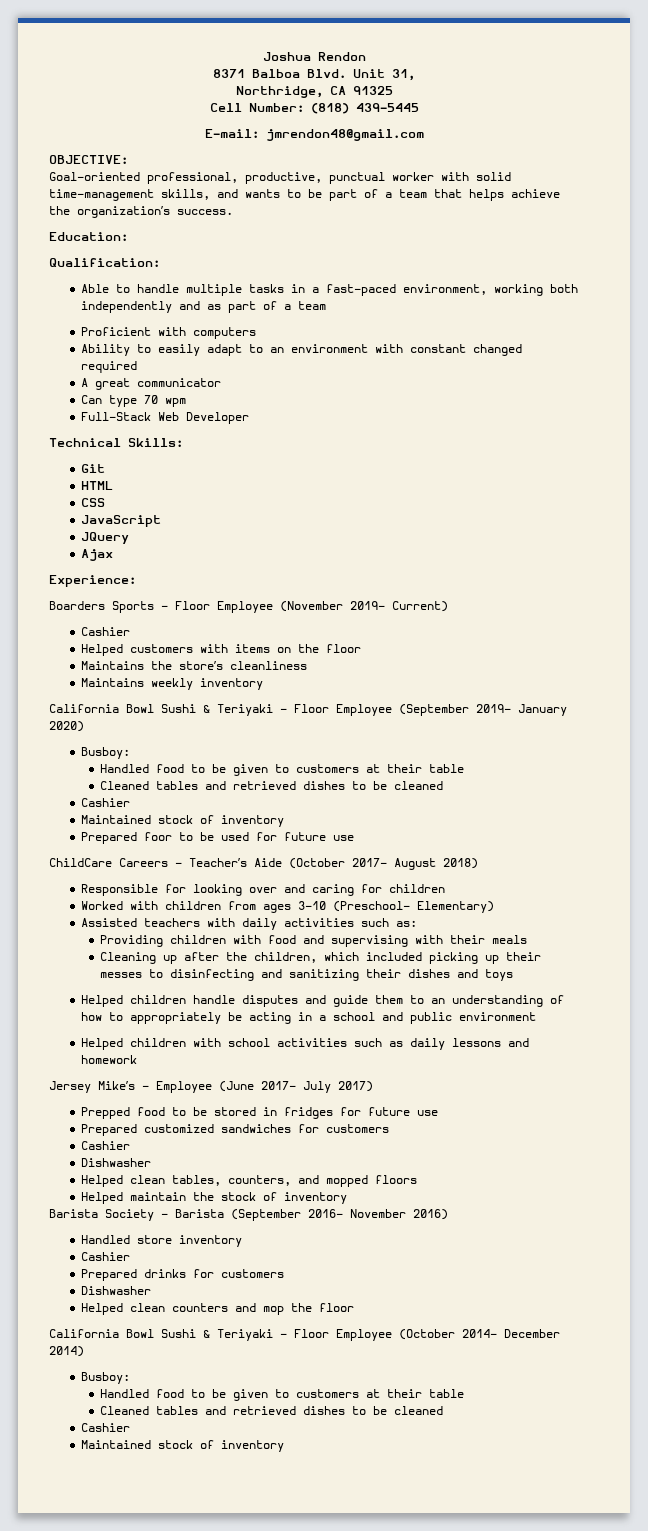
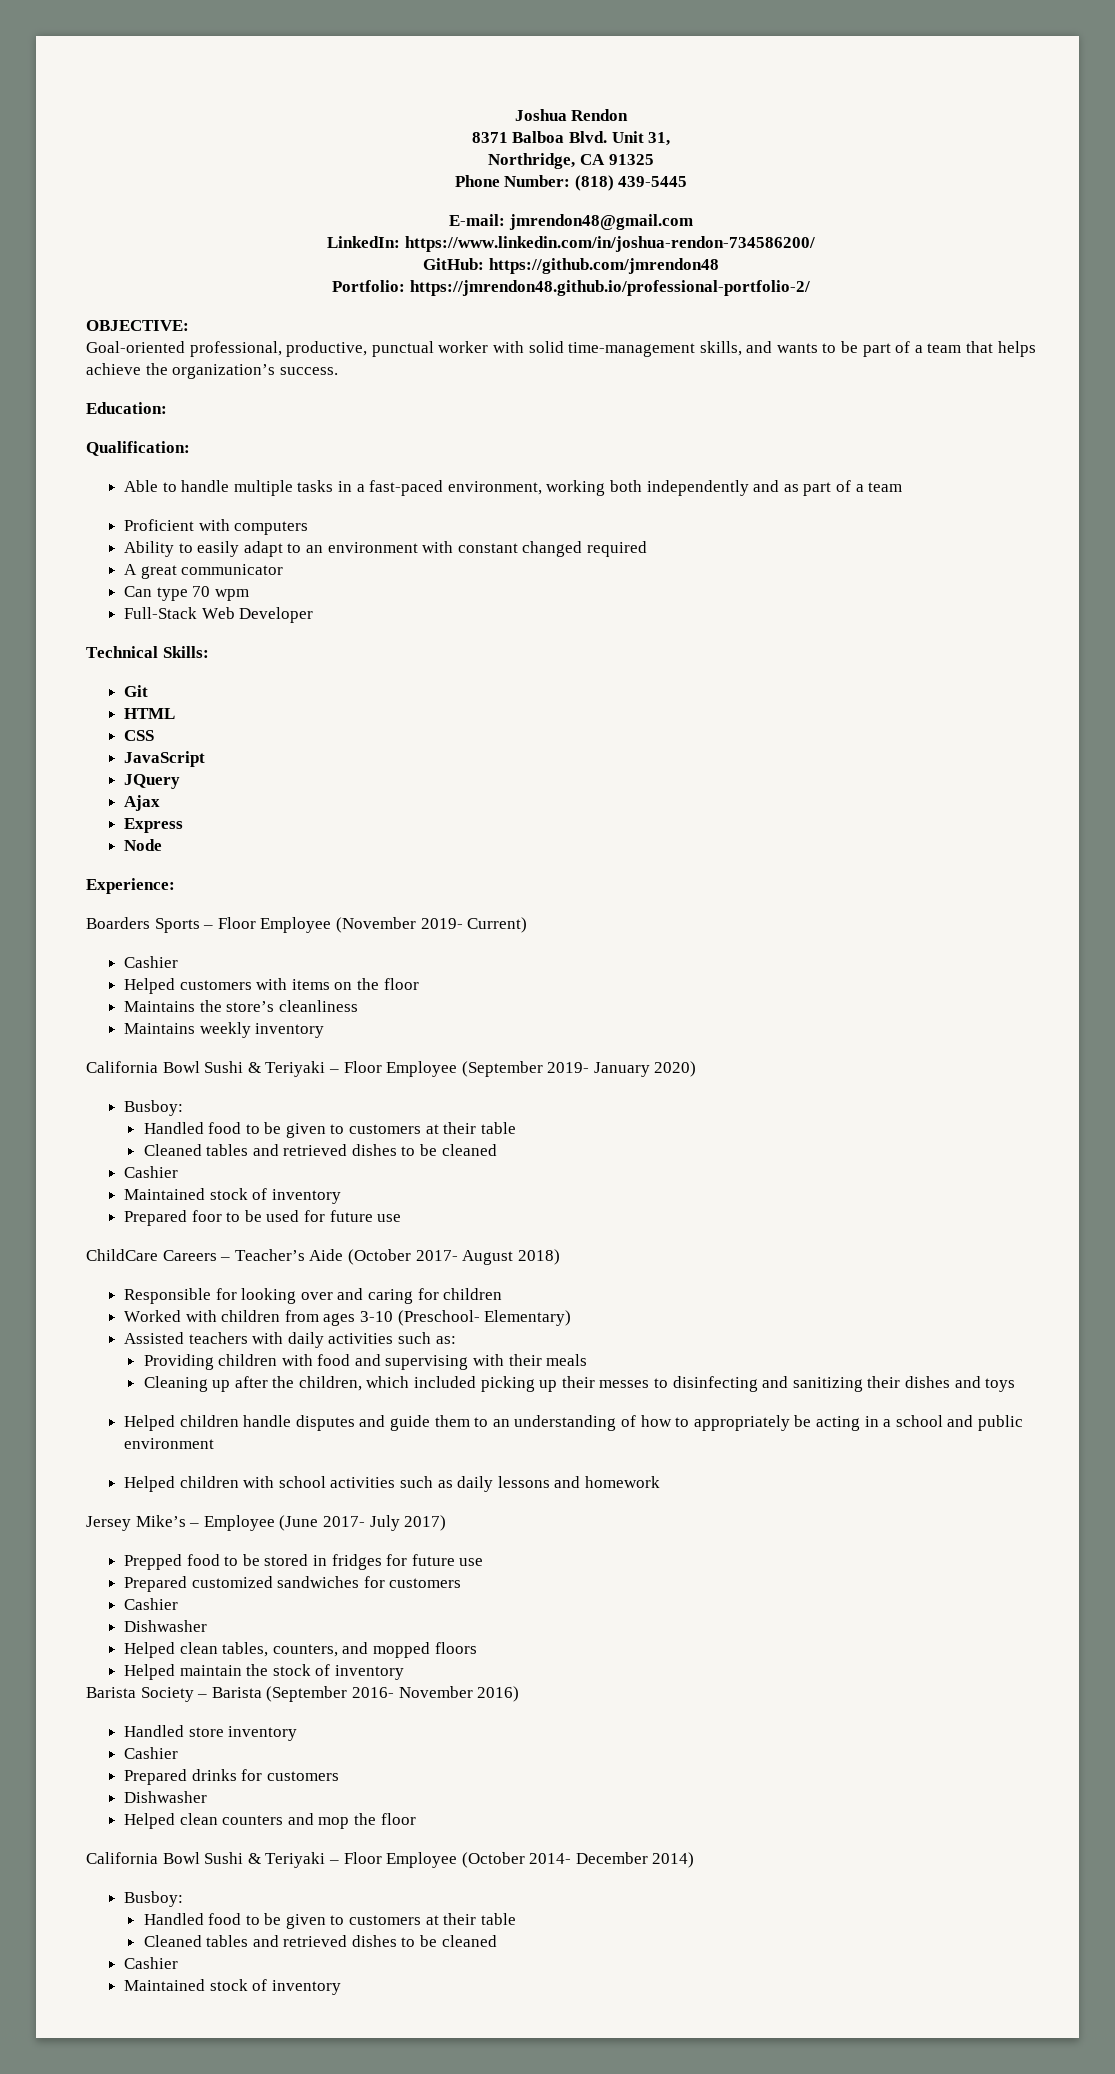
[209,103,242,112] Cell -> [454,175,500,187] Phone
(424, 135) none -> [327,236,815,252] [423,258,719,274] [332,280,810,296] // LinkedIn: https://www.linkedin.com/in/joshua-rendon-734586200/ // GitHub: https://github.com/jmrendon48 // Portfolio: https://jmrendon48.github.io/professional-portfolio-2/
(113, 555) none -> [124,818,184,833] [124,839,163,851] // Express // Node

